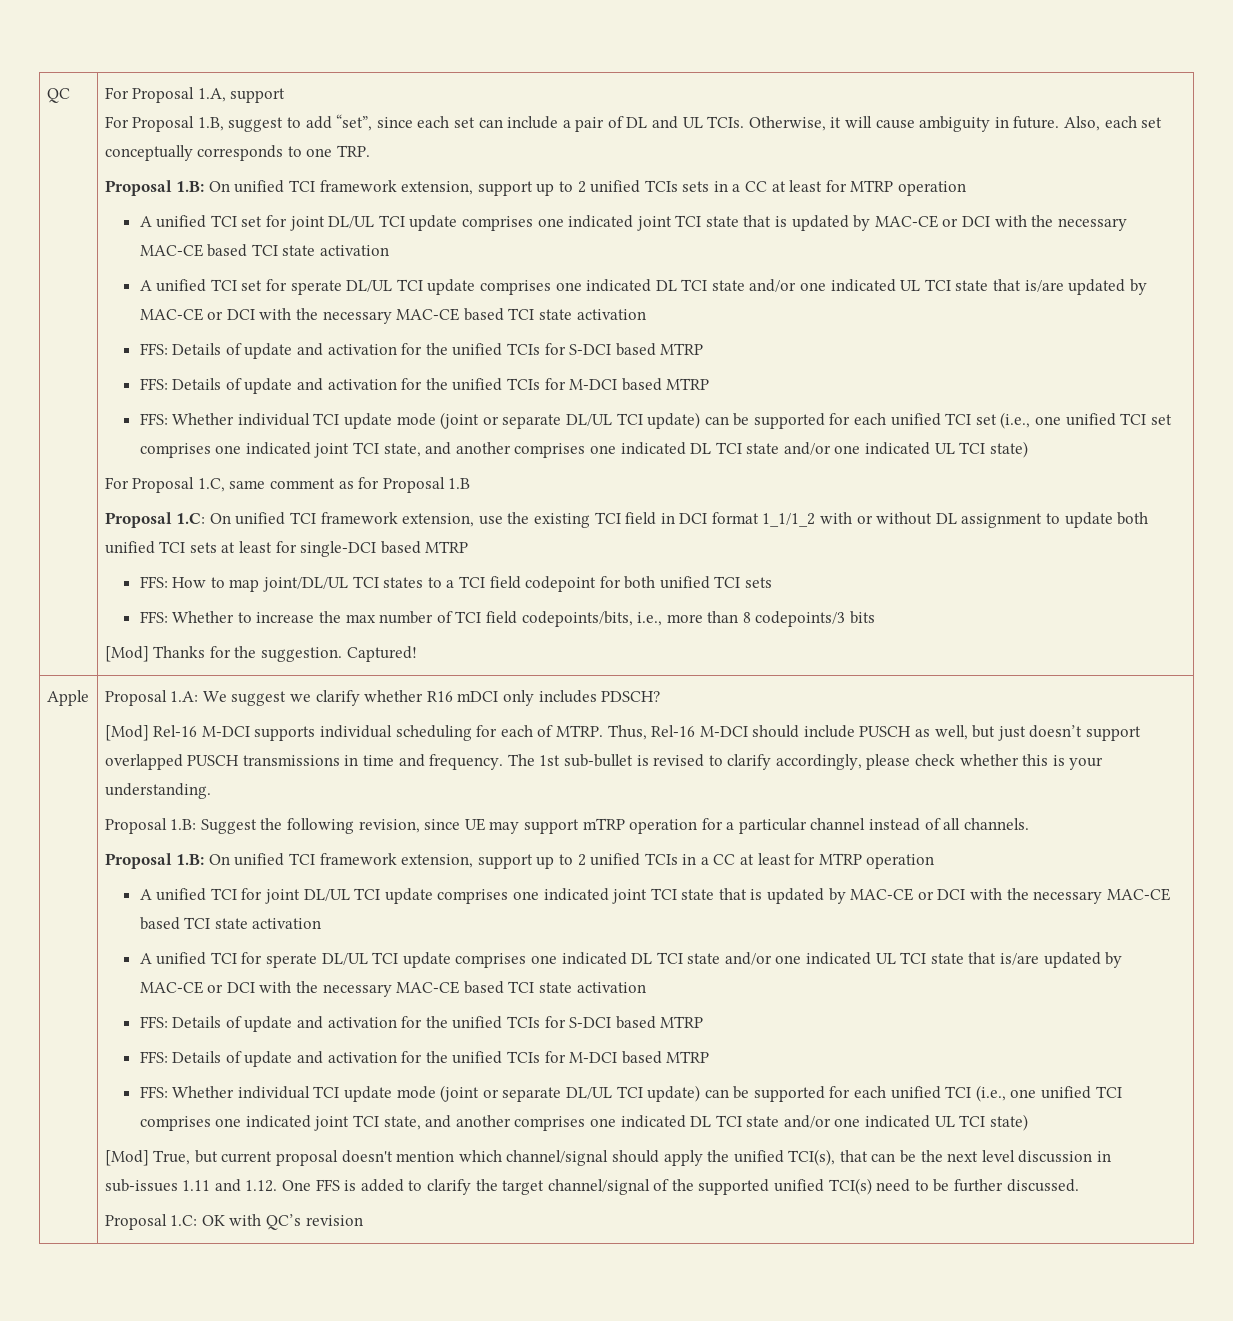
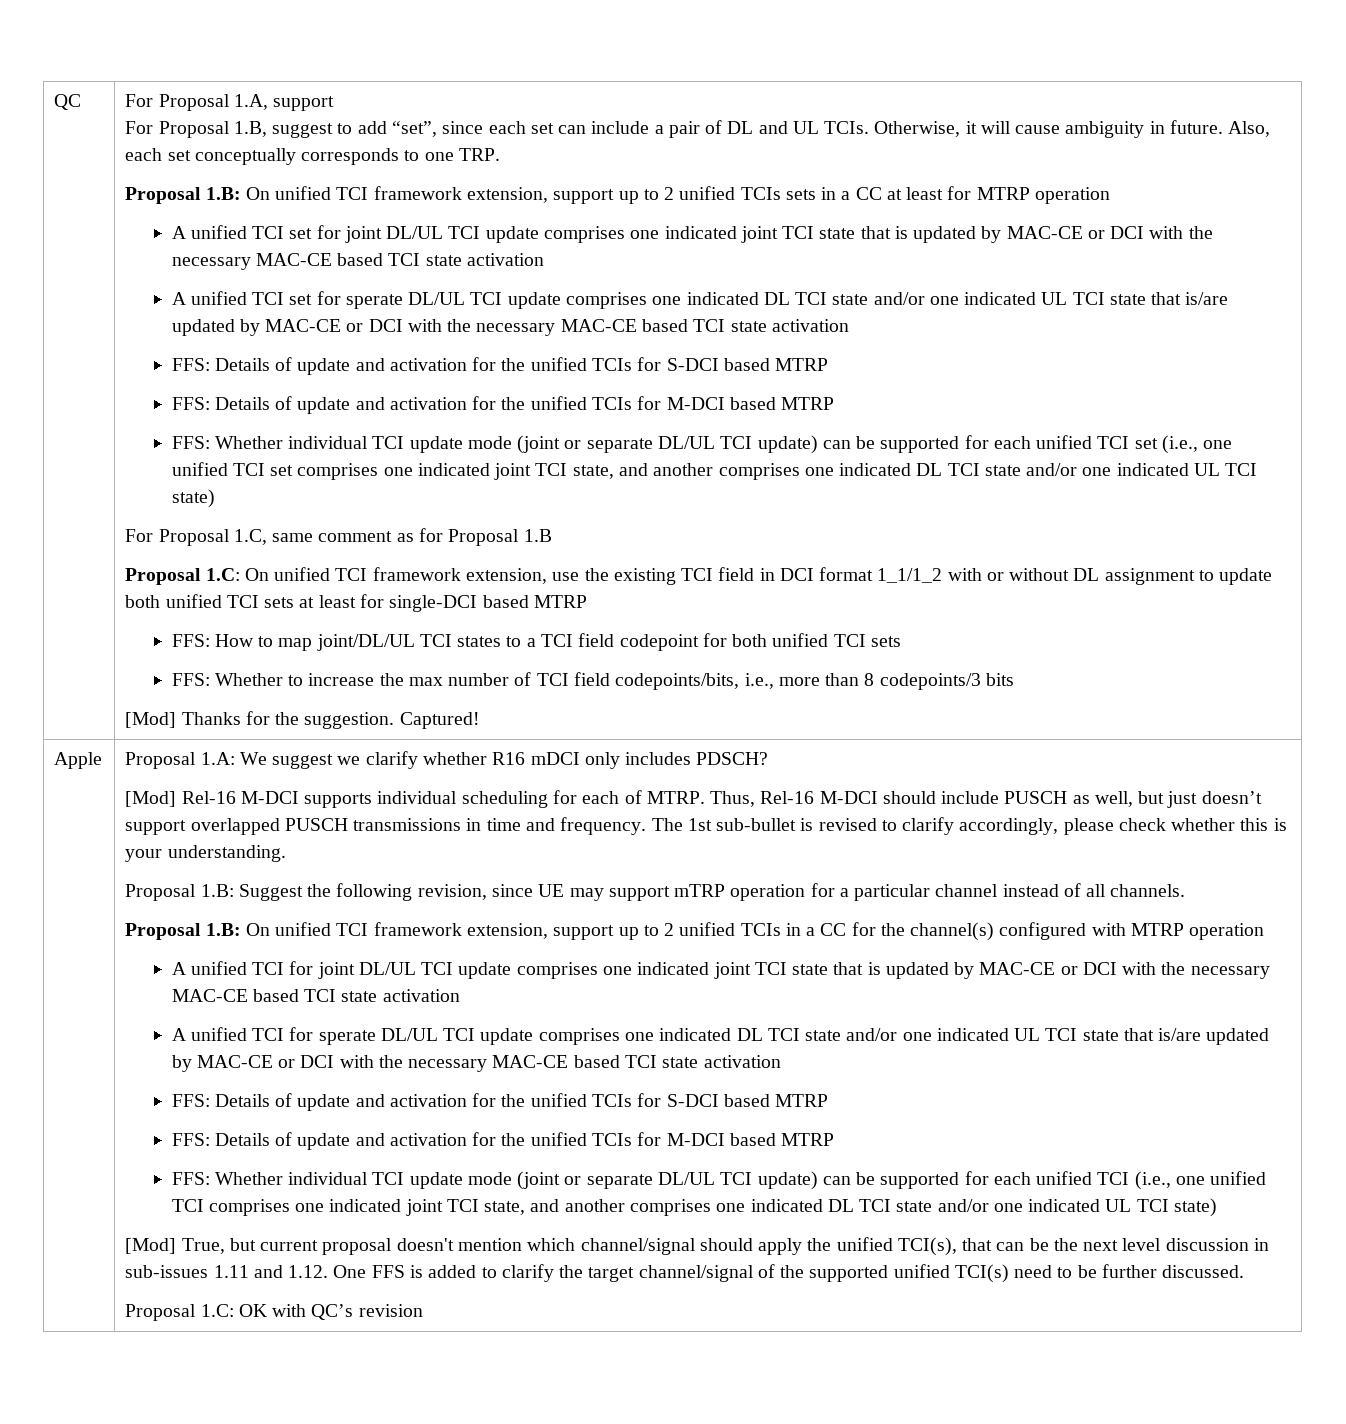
[740,853,816,865] at least for -> [851,922,1126,941] for the channel(s) configured with

